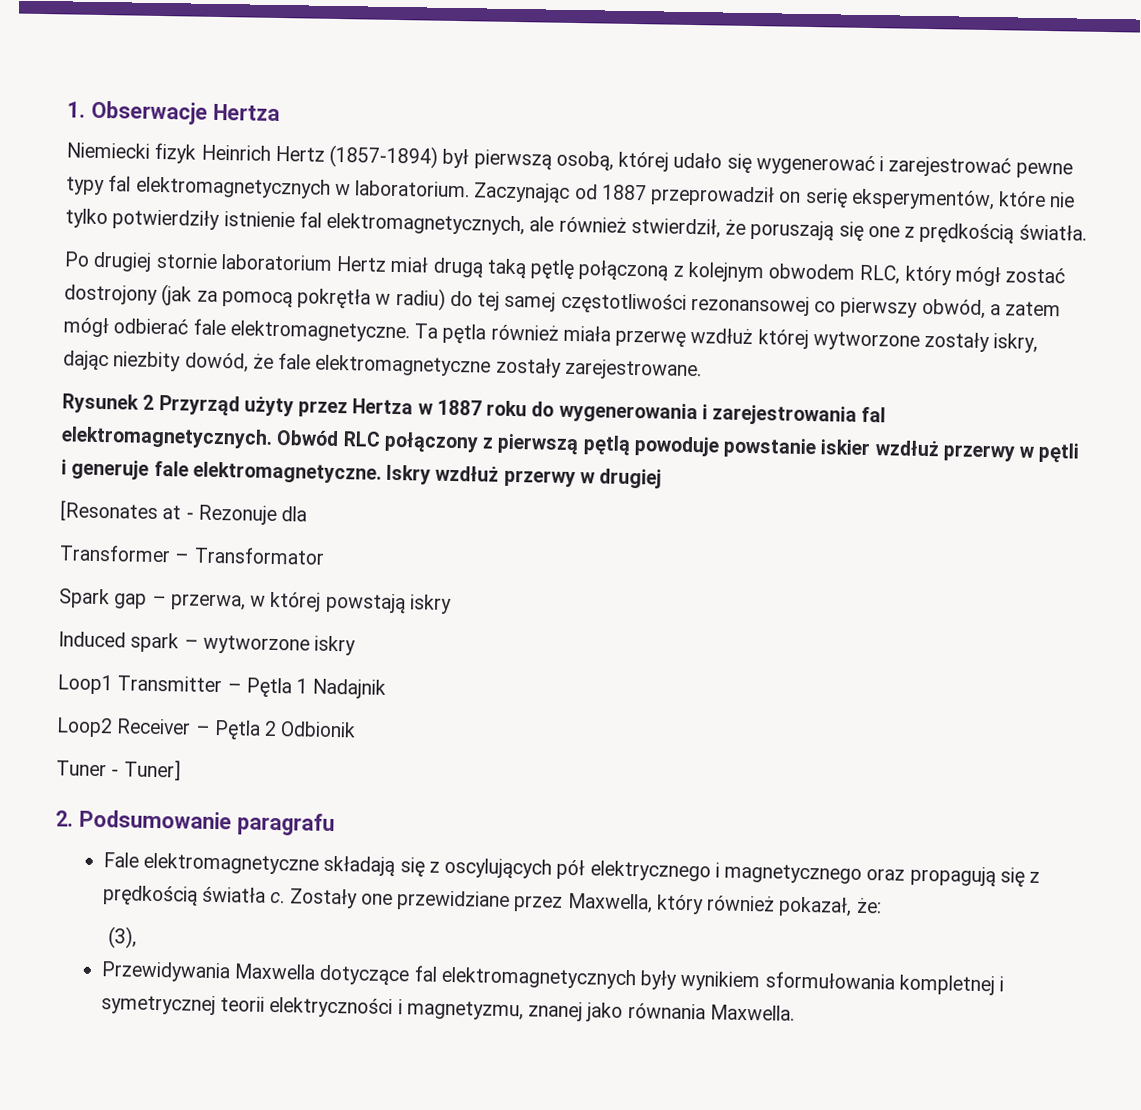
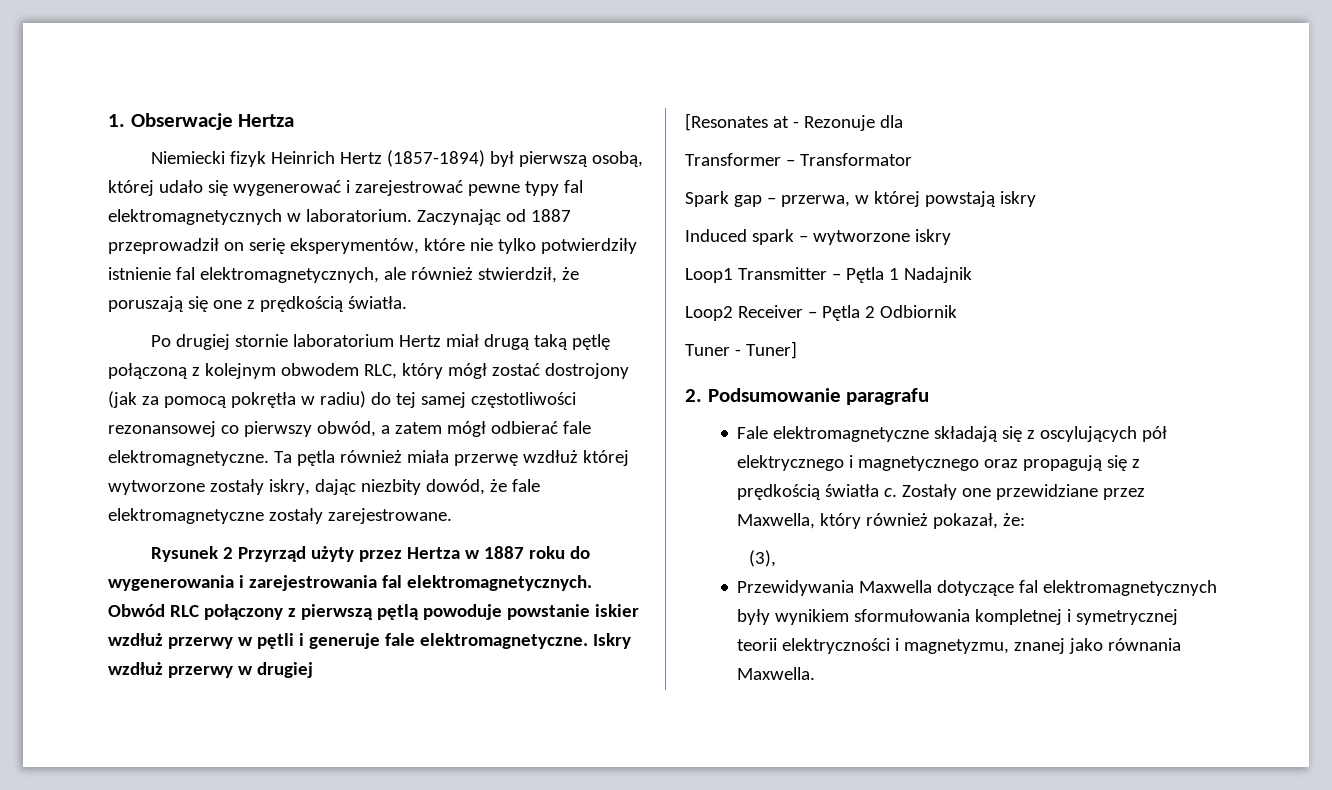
[280,721,357,738] Odbionik -> [879,305,957,318] Odbiornik

